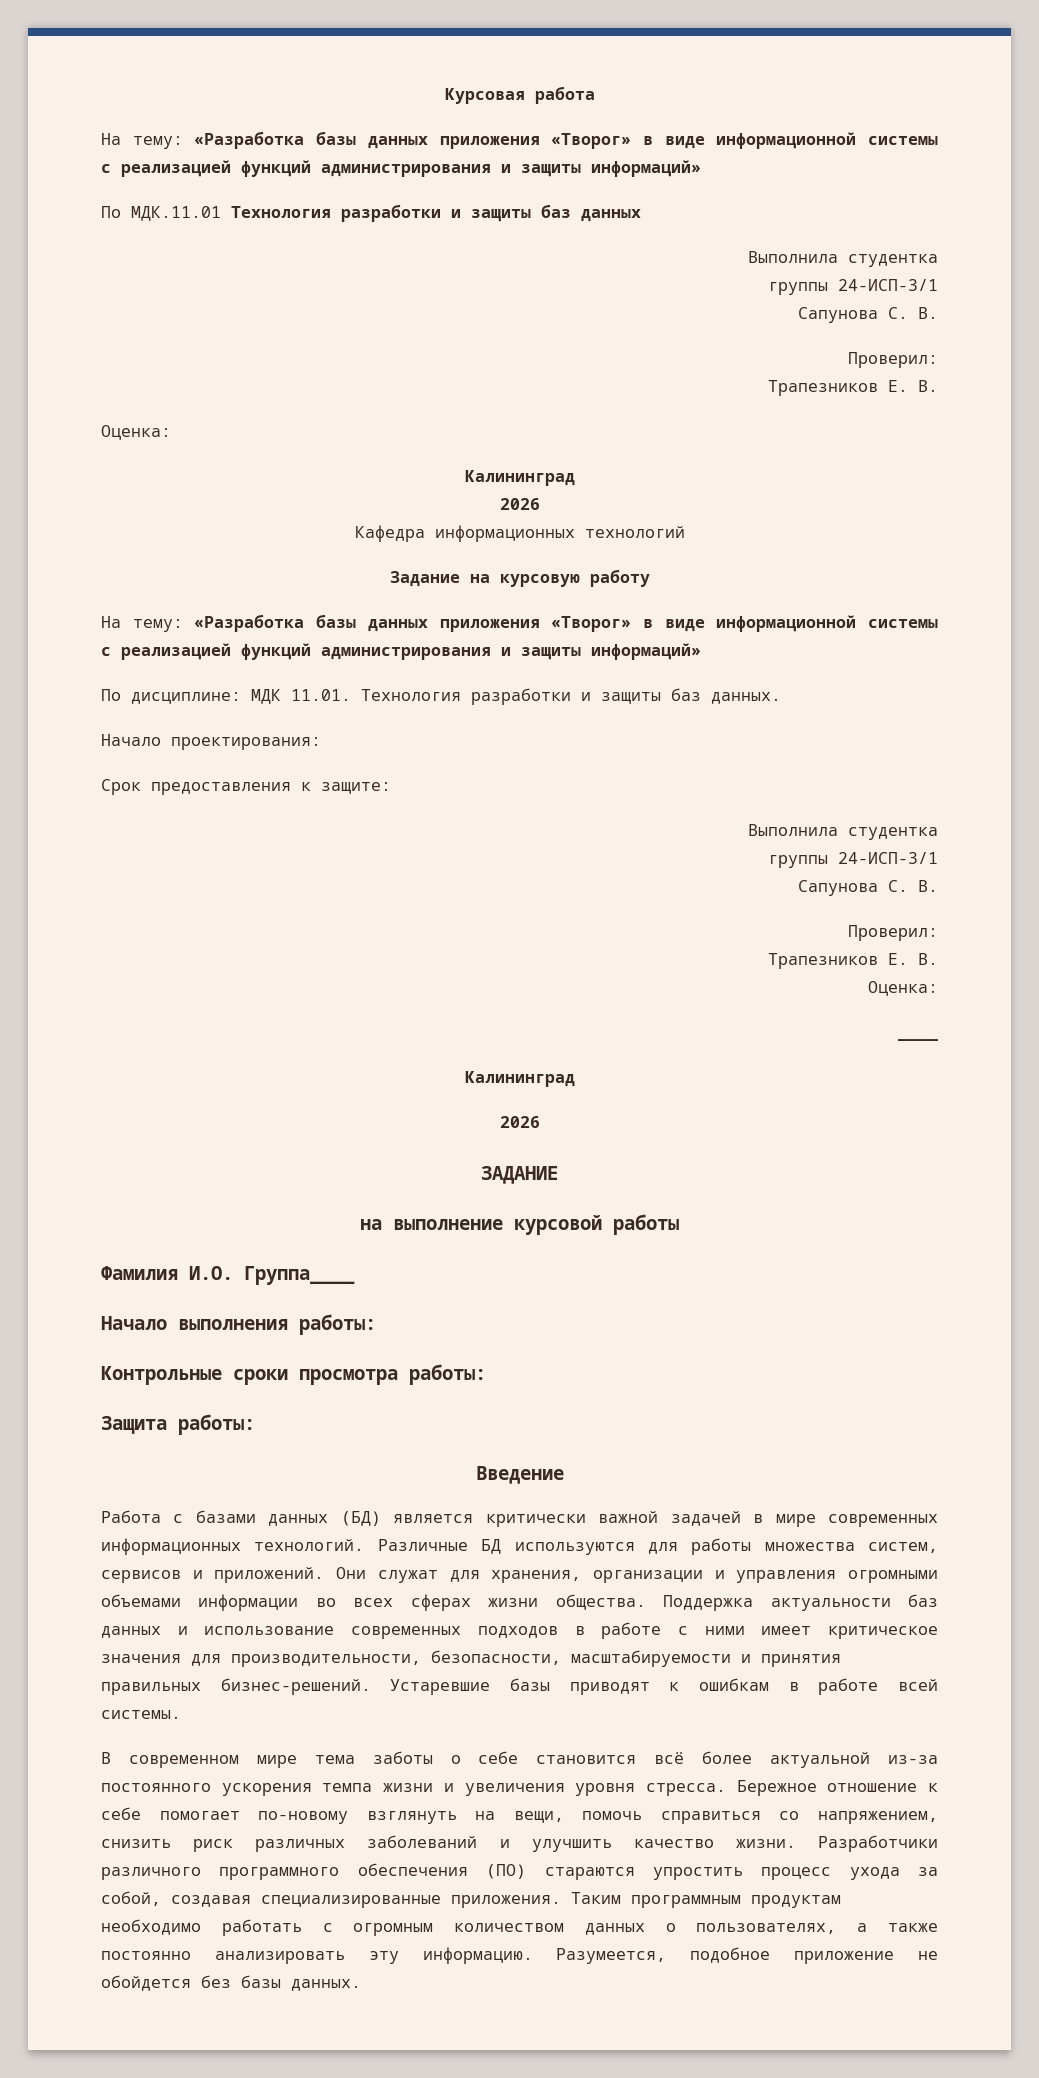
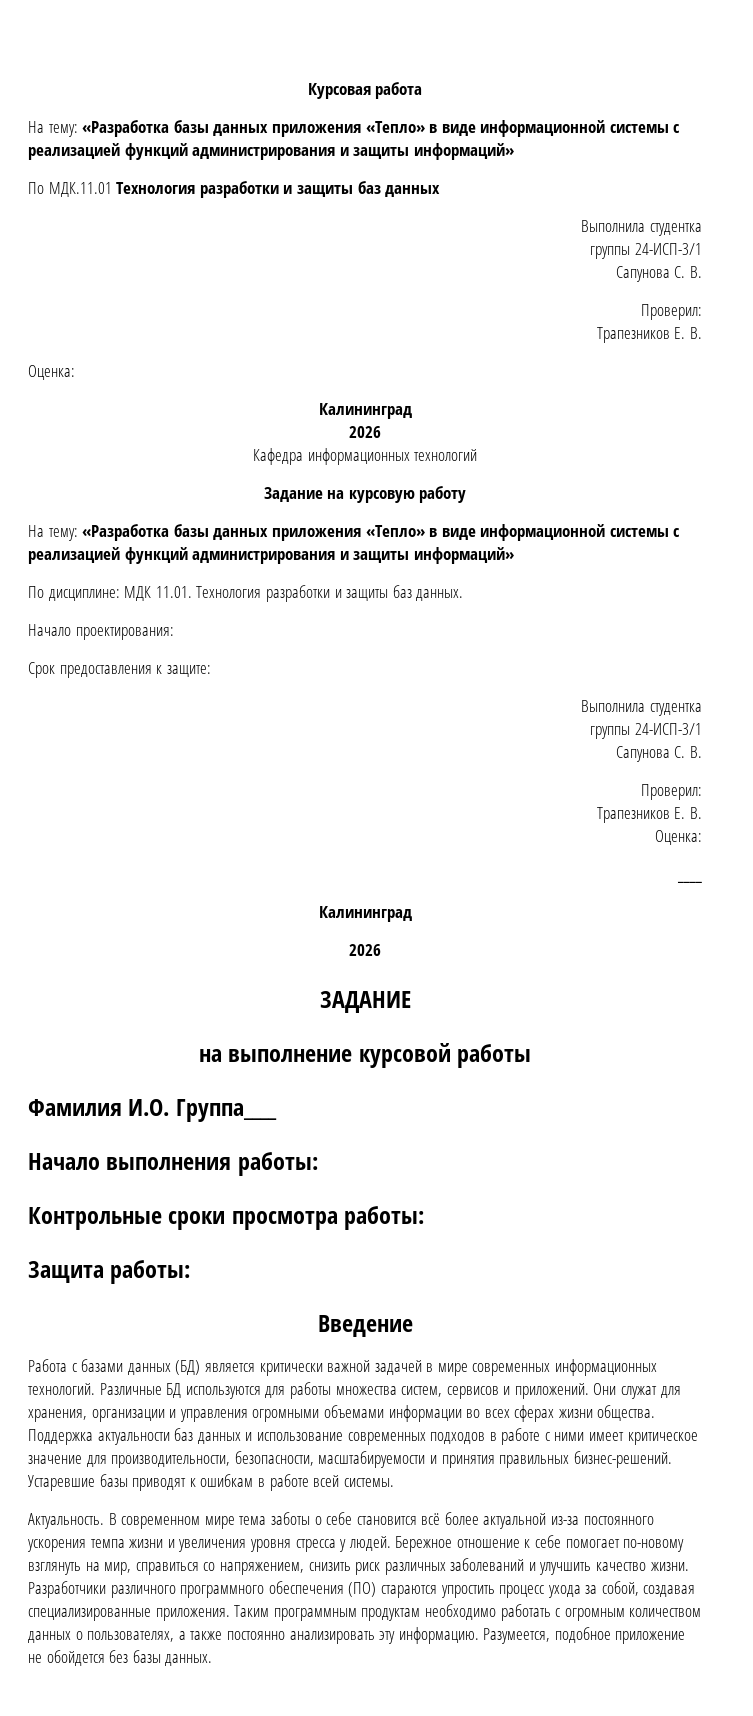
[551,133,632,149] «Творог» -> [365,121,425,133] «Тепло»
[551,616,632,632] «Творог» -> [365,525,425,537] «Тепло»
[101,1654,181,1663] значения -> [28,1455,82,1464] значение
(181, 1714) none -> [28,1513,104,1529] Актуальность.
[645,1783,726,1796] стресса. -> [295,1536,391,1552] стресса у людей.
[513,1811,643,1823] вещи, помочь -> [104,1562,132,1575] мир,

